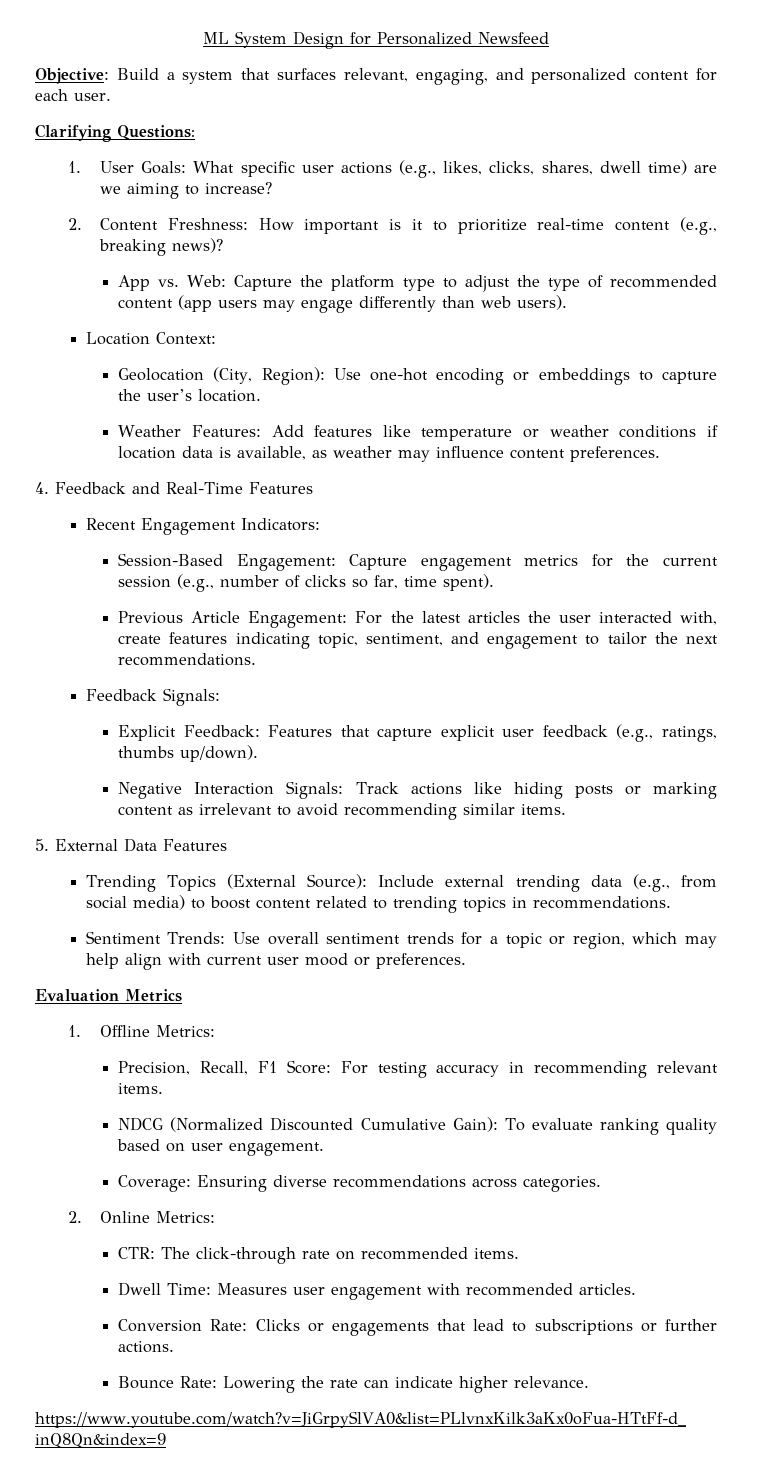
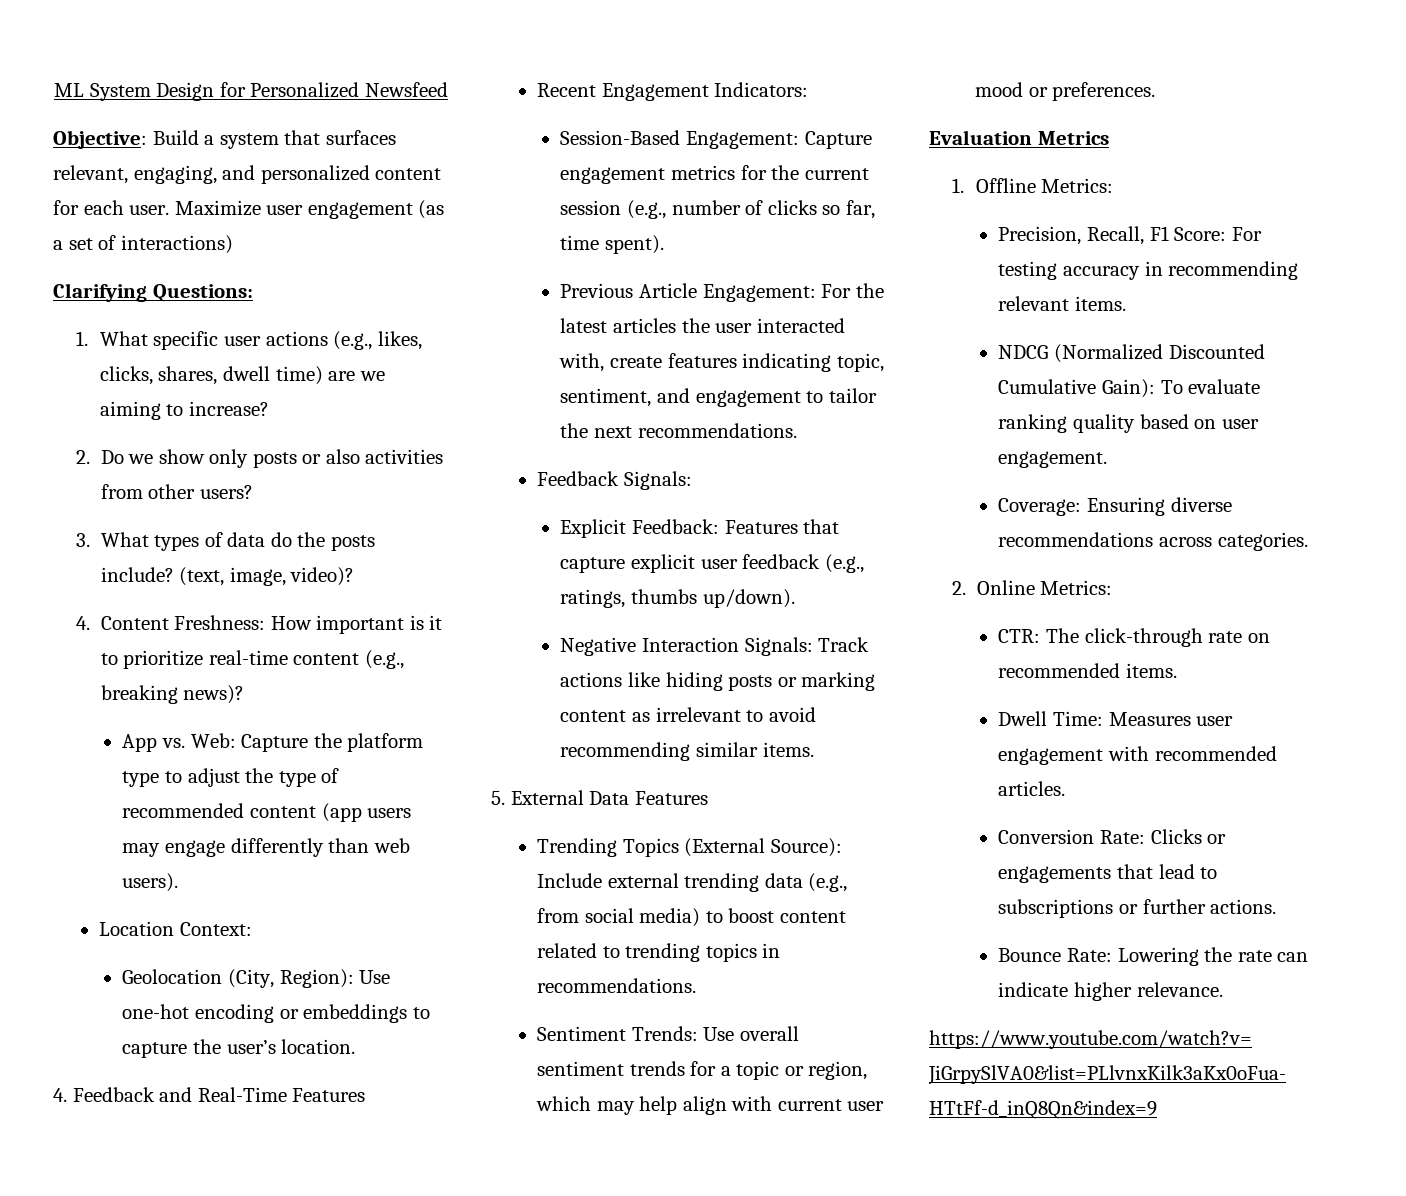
(111, 97) none -> [174,200,445,219] [53,235,233,254] Maximize user engagement (as a set of interactions)
[100,161,187,174] User Goals: -> (89, 338) none
(82, 224) none -> [100,449,444,468] [100,484,253,499] [76,532,375,551] [100,567,355,586] [76,616,91,630] Do we show only posts or also activities from other users? // 3. What types of data do the posts include? (text, image, video)? // 4.
[118,425,718,441] [118,446,661,462] // Weather Features: Add features like temperature or weather conditions if location data is available, as weather may influence content preferences. -> (356, 1046) none

